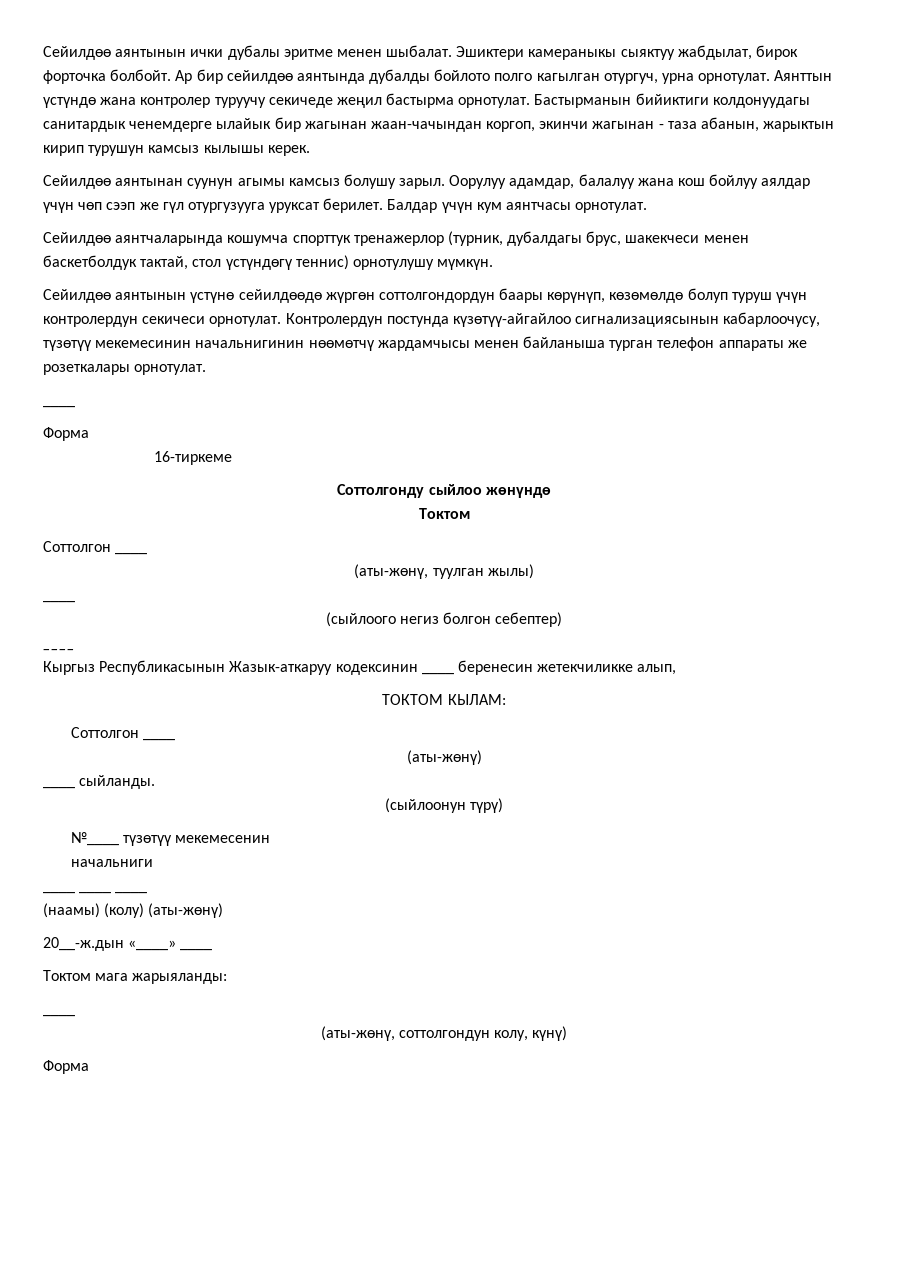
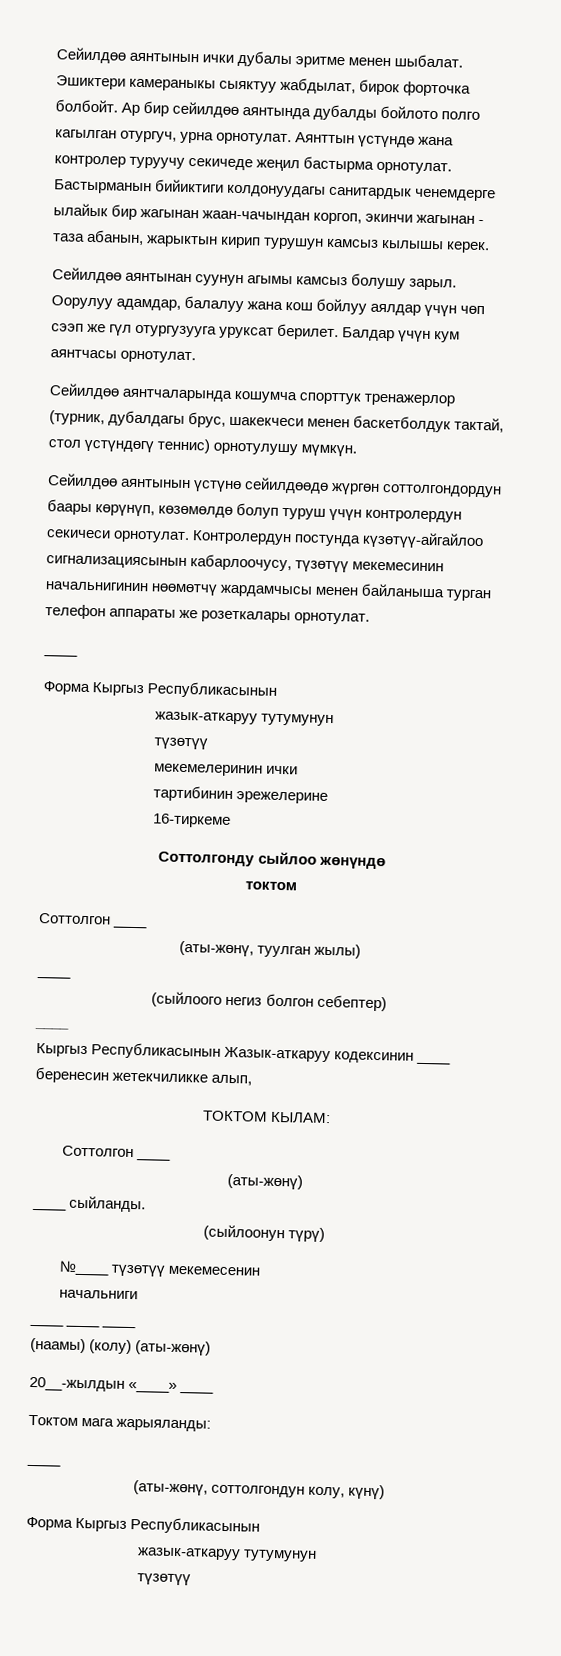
(89, 434) none -> [92,681,278,699] [154,711,334,727] [153,737,208,750] [153,763,298,777] [152,785,328,804] Кыргыз Республикасынын // жазык-аткаруу тутумунун // түзөтүү // мекемелеринин ички // тартибинин эрежелерине
[418,508,470,519] Токтом -> [245,881,297,891] токтом
[43,937,124,951] 20__-ж.дын -> [29,1376,125,1392] 20__-жылдын
(89, 1067) none -> [75,1517,261,1535] [136,1547,317,1562] [136,1573,191,1586] Кыргыз Республикасынын // жазык-аткаруу тутумунун // түзөтүү

